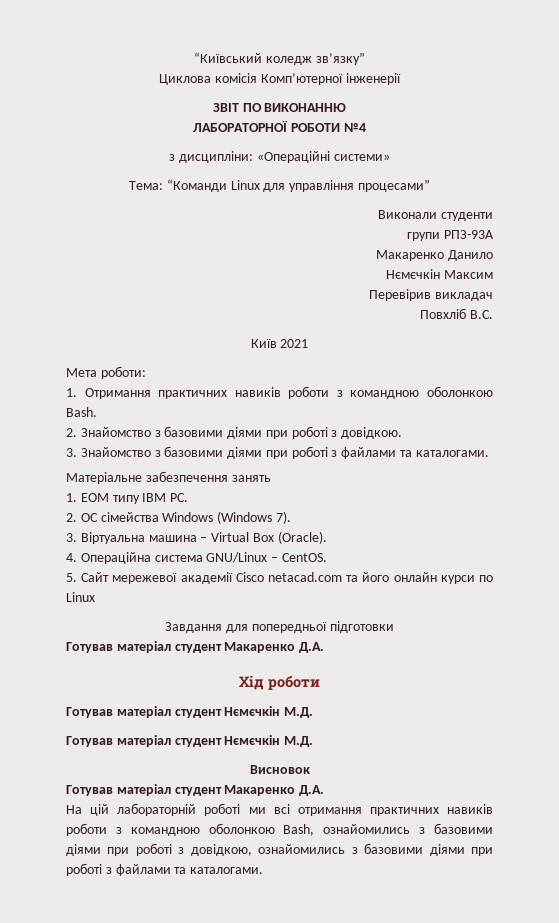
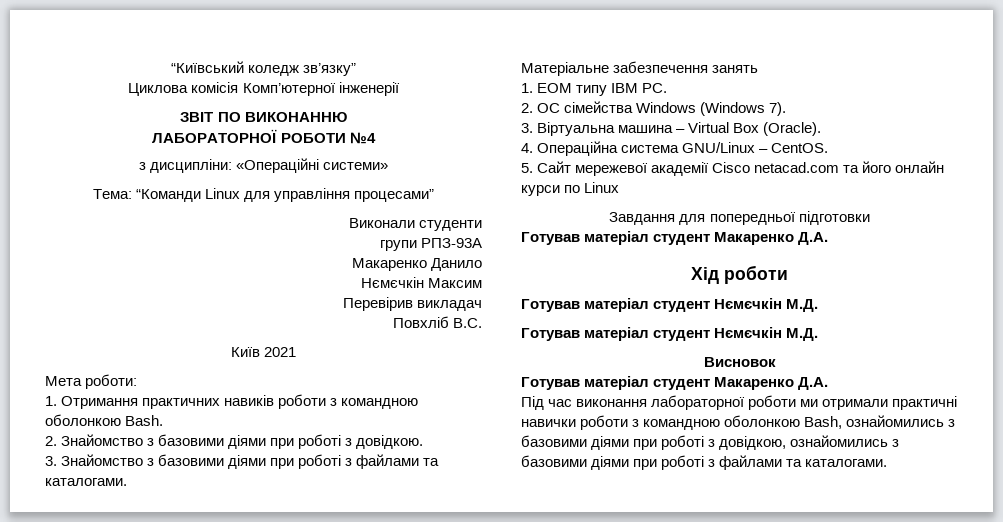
[66,803,493,816] На цій лабораторній роботі ми всі отримання практичних навиків -> [521,395,958,410] [521,419,576,427] Під час виконання лабораторної роботи ми отримали практичні навички

